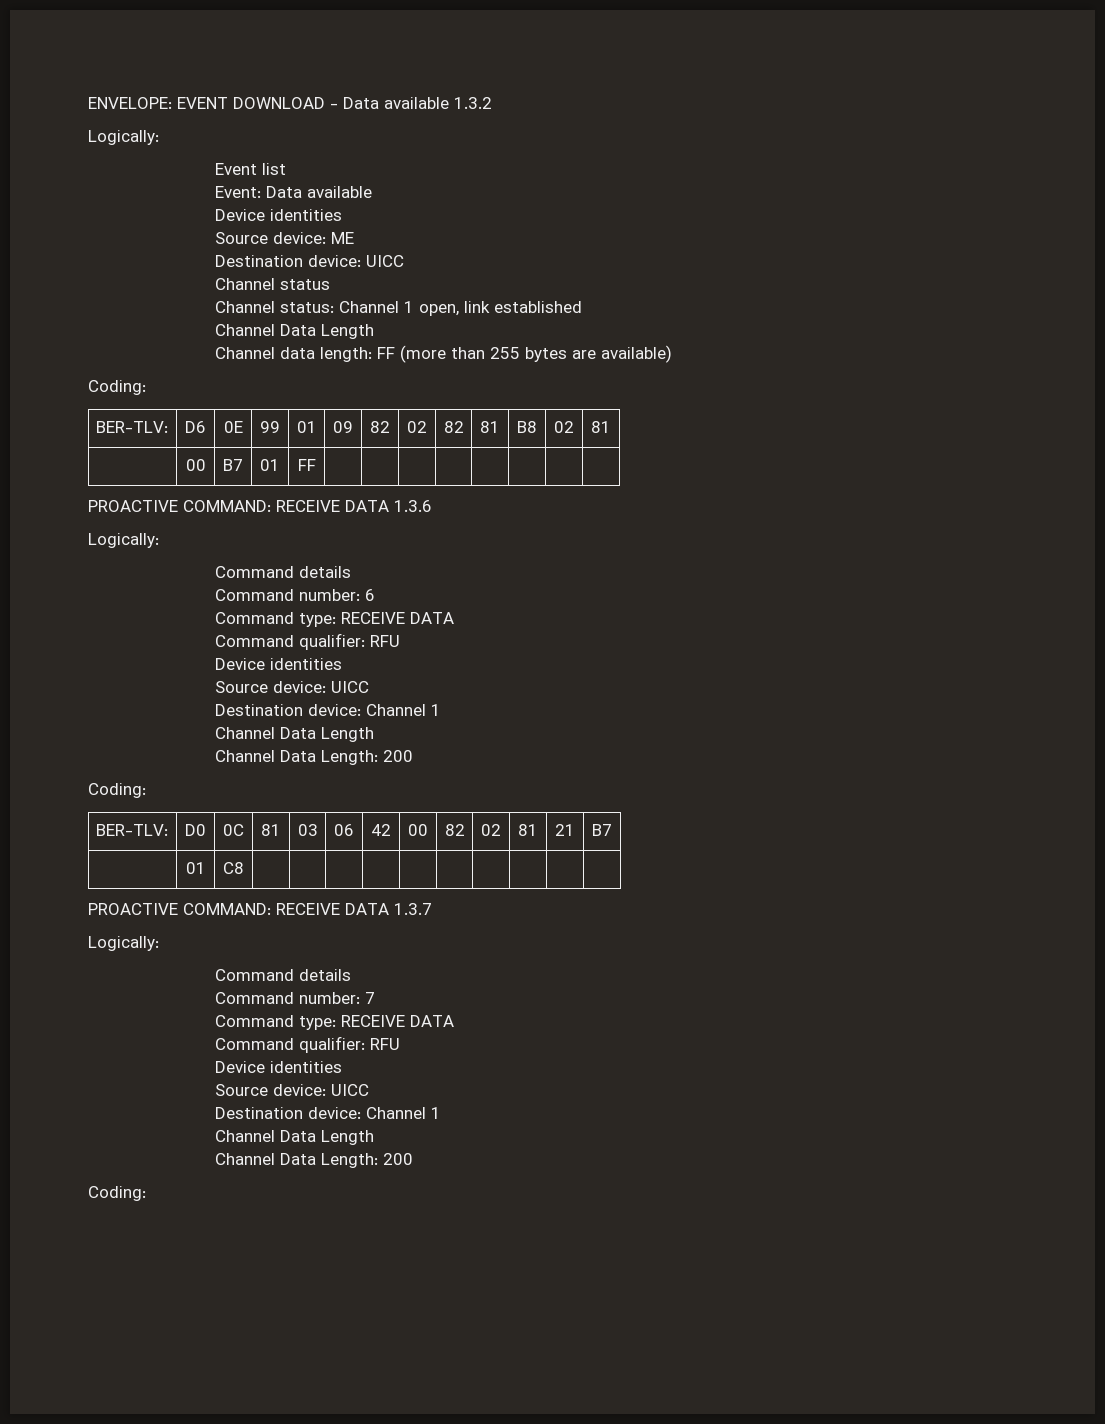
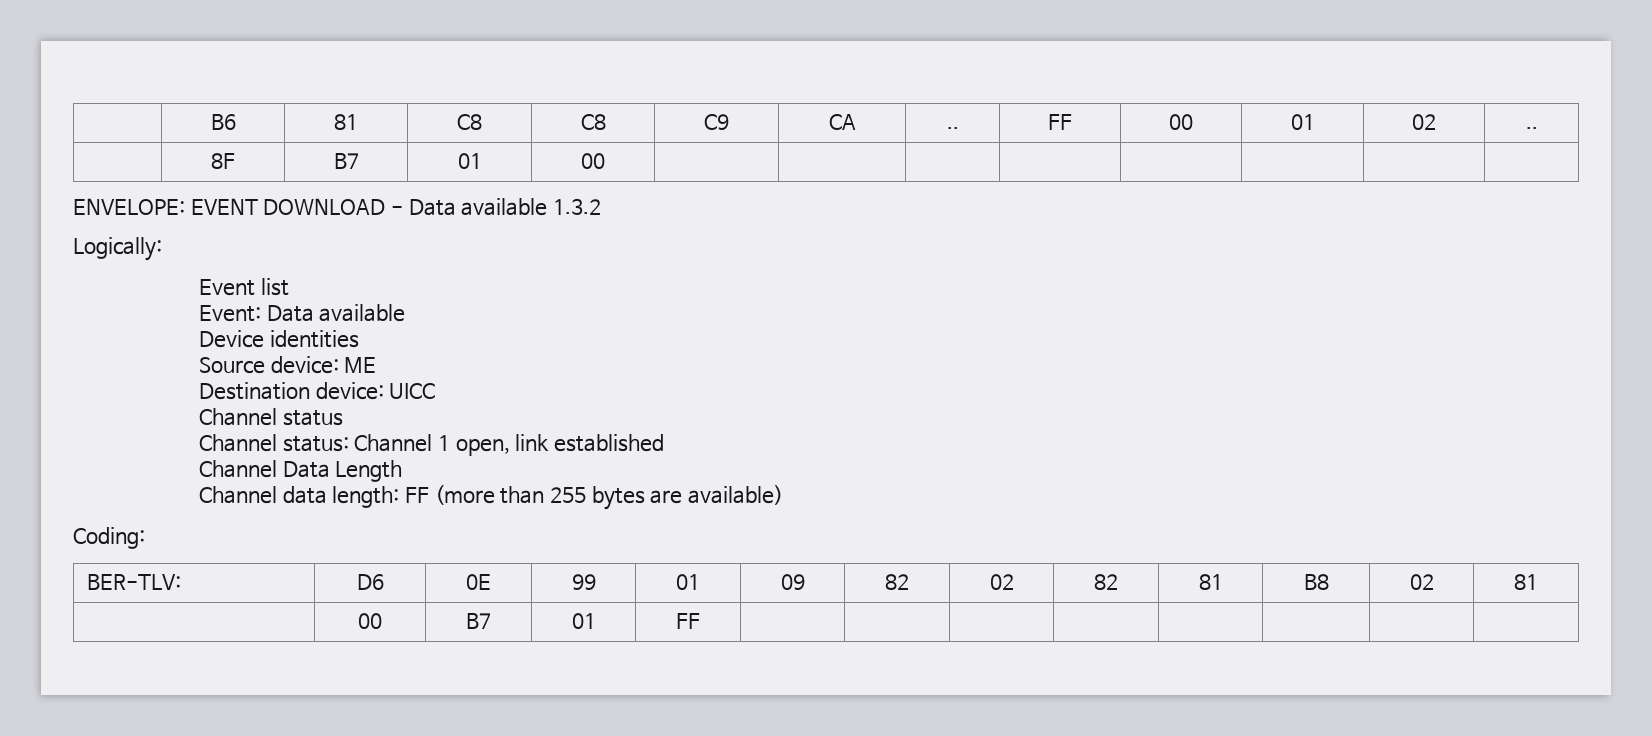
(88, 103) none -> [210,114,236,130] [334,114,358,130] [457,114,482,130] [580,114,606,130] [704,114,729,130] [828,114,856,130] [946,127,959,129] [1048,114,1072,130] [1169,114,1193,130] [1290,114,1315,130] [1412,114,1436,130] [1525,127,1538,129] [211,153,235,169] [333,153,359,169] [457,153,482,169] [581,153,605,169] | B6 | 81 | C8 | C8 | C9 | CA | .. | FF | 00 | 01 | 02 | .. // | 8F | B7 | 01 | 00 | | | | | | | | //
[88,500,432,512] [88,533,159,548] [214,566,351,578] [214,589,375,601] [214,612,454,627] [214,633,400,650] [214,658,342,670] [214,681,369,693] [214,704,441,716] [214,727,374,742] [214,750,413,765] [88,783,146,798] [95,824,168,836] [185,824,206,836] [223,824,244,836] [261,824,281,836] [297,824,318,836] [334,824,354,836] [371,824,391,836] [408,824,428,836] [444,824,465,836] [481,824,501,836] [518,824,538,836] [555,824,575,836] [592,824,612,836] [185,862,206,874] [223,862,244,874] [88,903,432,915] [88,936,159,951] [214,969,351,981] [214,992,375,1004] [214,1015,454,1030] [214,1036,400,1053] [214,1061,342,1073] [214,1084,369,1096] [214,1107,441,1119] [214,1130,374,1145] [214,1153,413,1168] [88,1186,146,1201] // PROACTIVE COMMAND: RECEIVE DATA 1.3.6 // Logically: // Command details // Command number: 6 // Command type: RECEIVE DATA // Command qualifier: RFU // Device identities // Source device: UICC // Destination device: Channel 1 // Channel Data Length // Channel Data Length: 200 // Coding: // BER-TLV: | D0 | 0C | 81 | 03 | 06 | 42 | 00 | 82 | 02 | 81 | 21 | B7 // | 01 | C8 | | | | | | | | | | // PROACTIVE COMMAND: RECEIVE DATA 1.3.7 // Logically: // Command details // Command number: 7 // Command type: RECEIVE DATA // Command qualifier: RFU // Device identities // Source device: UICC // Destination device: Channel 1 // Channel Data Length // Channel Data Length: 200 // Coding: -> (700, 621) none

